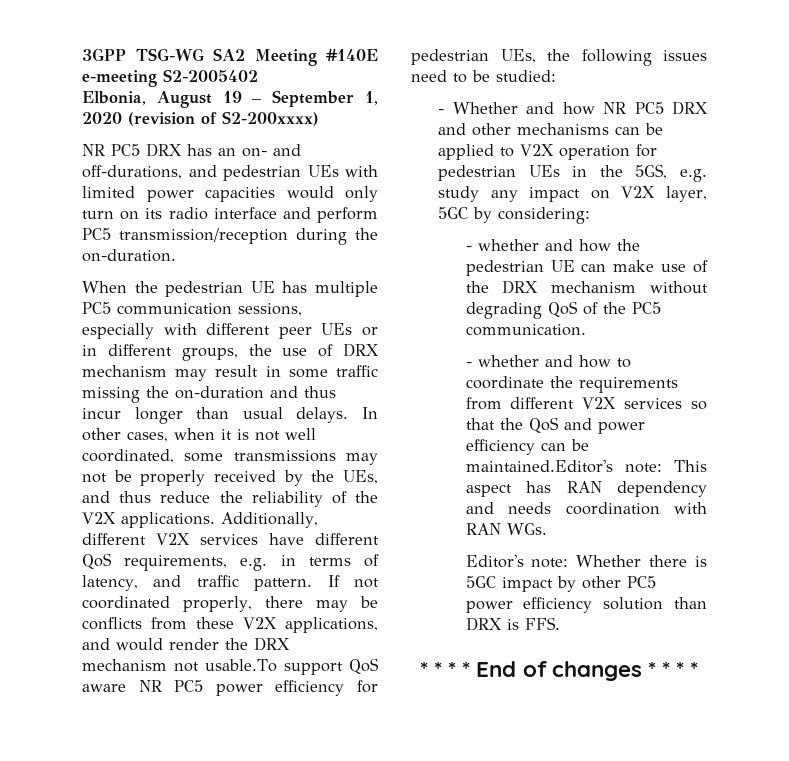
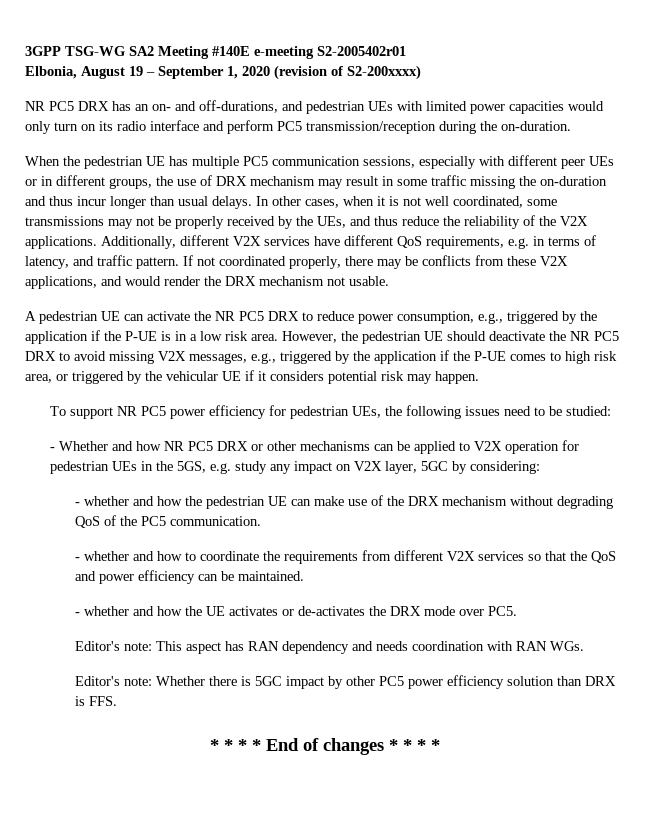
[163,69,258,82] S2-2005402 -> [317,46,406,56] S2-2005402r01
[205,658,379,675] [82,684,126,692] usable.To support QoS aware -> [349,276,389,286] [25,311,597,324] [25,330,619,344] [25,350,617,364] [25,370,479,384] [49,406,113,419] usable. // A pedestrian UE can activate the NR PC5 DRX to reduce power consumption, e.g., triggered by the application if the P-UE is in a low risk area. However, the pedestrian UE should deactivate the NR PC5 DRX to avoid missing V2X messages, e.g., triggered by the application if the P-UE comes to high risk area, or triggered by the vehicular UE if it considers potential risk may happen. // To support
[438,123,467,135] and -> [250,444,263,451] or
[465,460,613,473] maintained.Editor's -> [237,571,304,581] [74,606,517,616] [74,641,120,651] maintained. // - whether and how the UE activates or de-activates the DRX mode over PC5. // Editor's

